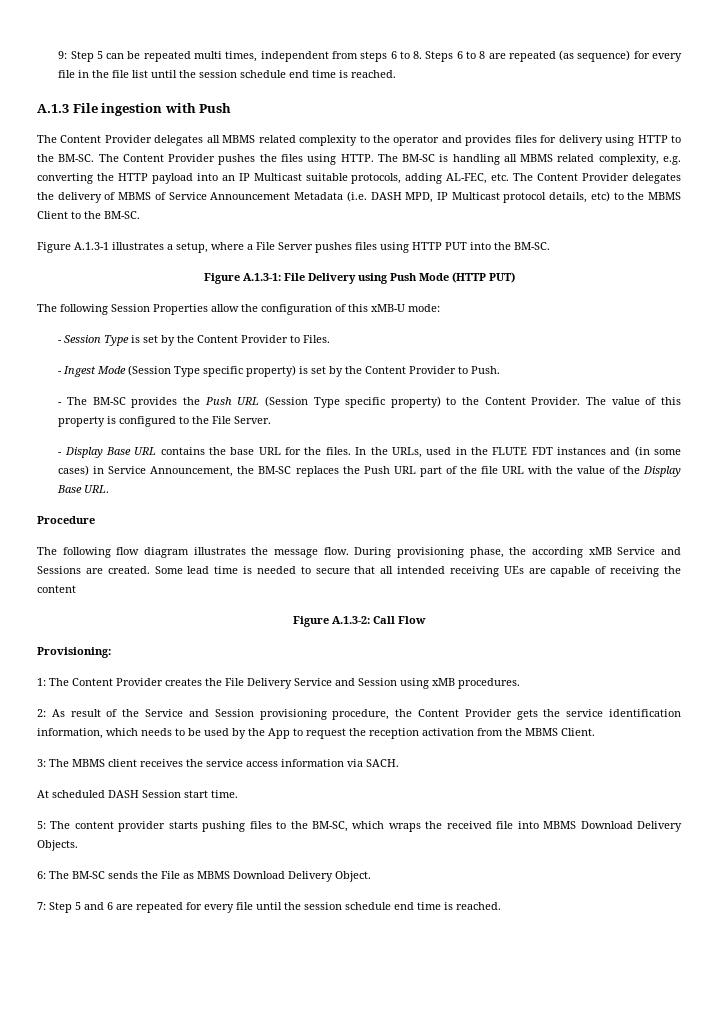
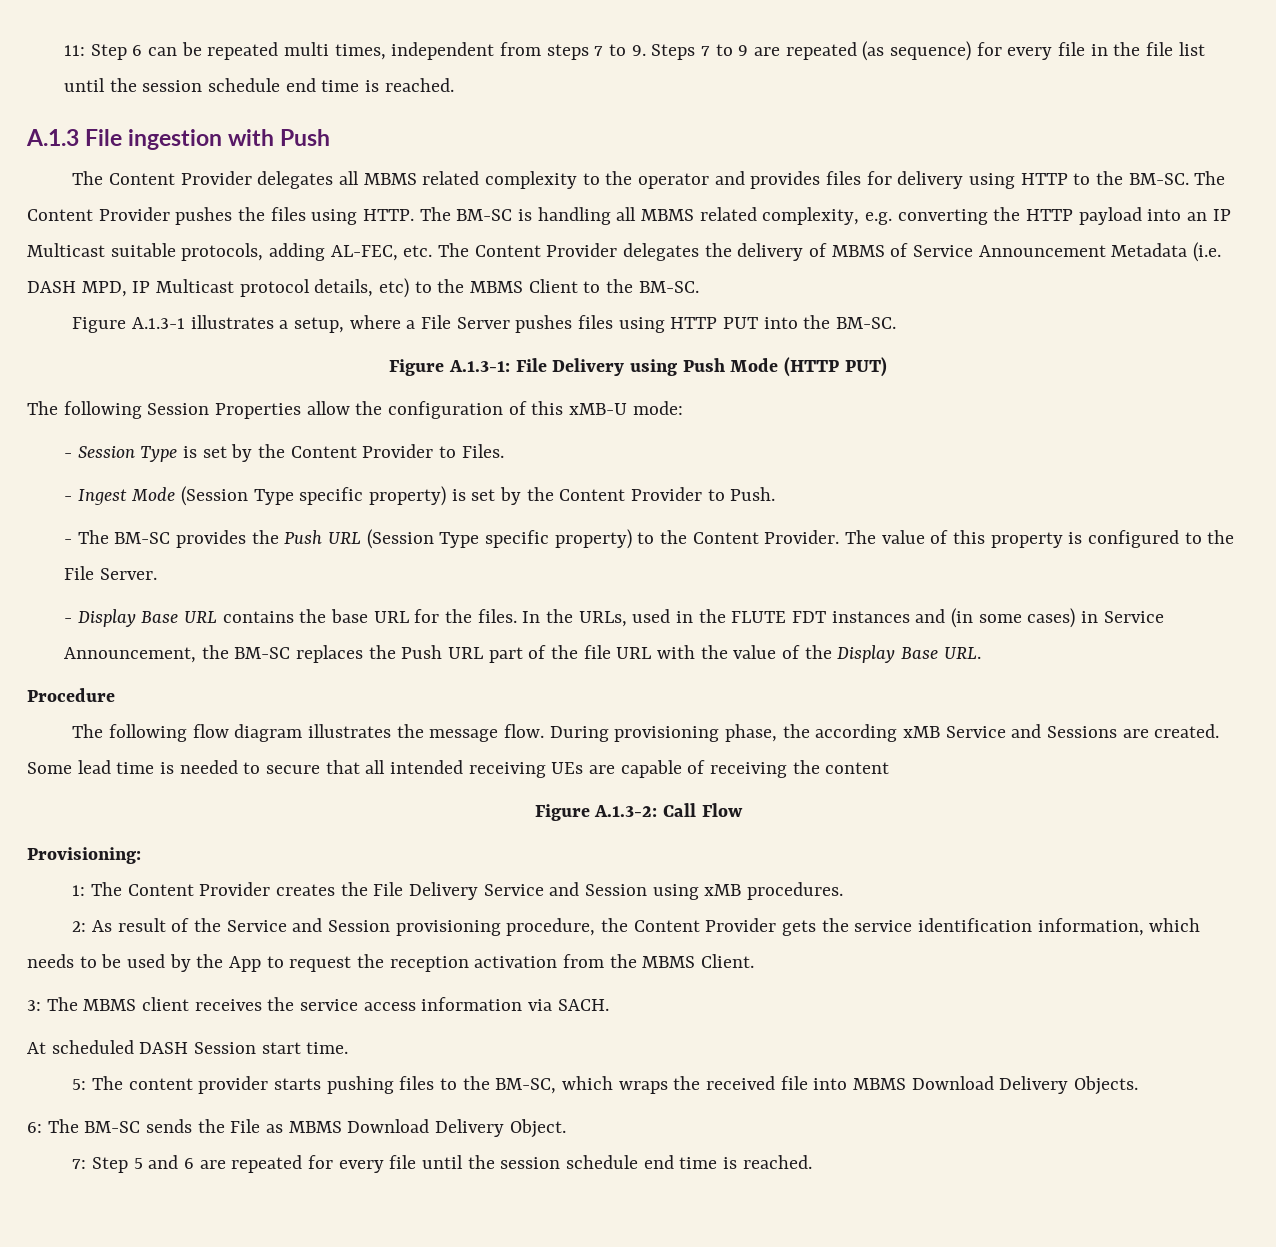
[58,51,103,62] 9: Step 5 -> [63,44,143,60] 11: Step 6
[390,51,486,62] 6 to 8. Steps 6 to 8 -> [594,44,749,60] 7 to 9. Steps 7 to 9

